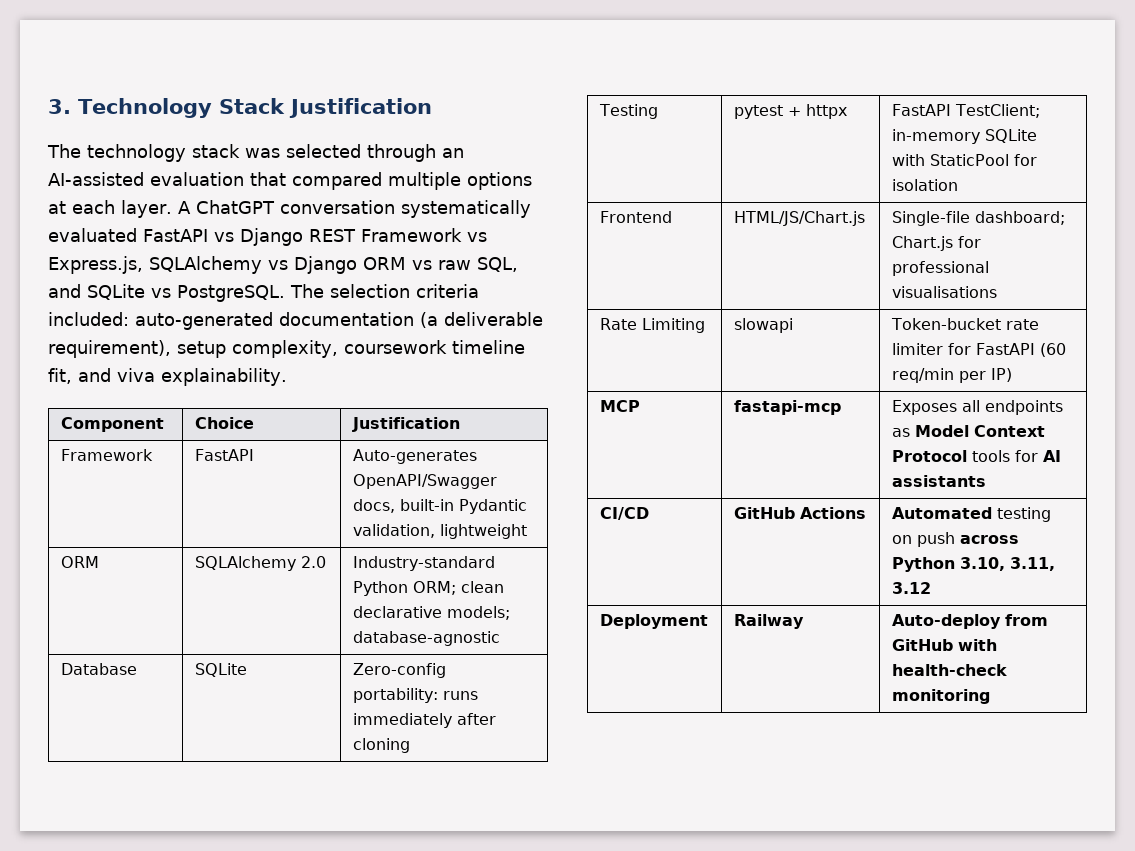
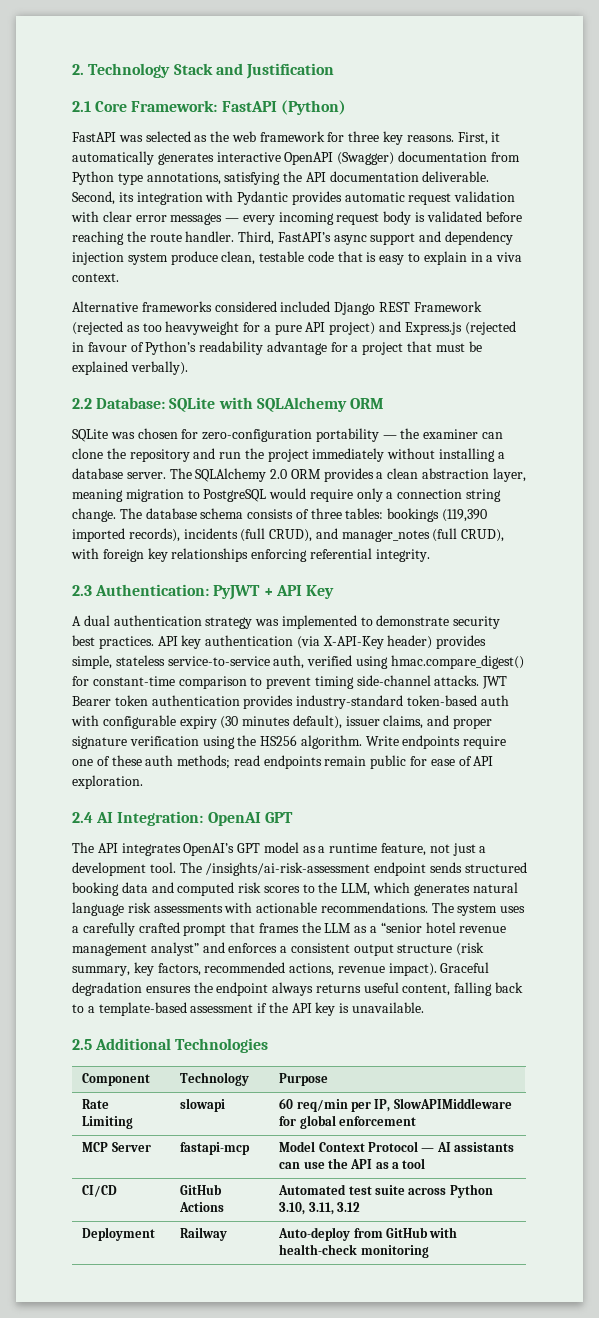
[48,99,71,114] 3. -> [72,64,84,75] 2.
[288,98,432,118] [47,144,464,162] [48,172,532,190] [48,200,531,218] [48,228,487,246] [48,256,518,274] [48,284,479,302] [48,312,543,330] [48,340,525,358] [48,368,287,386] [60,417,164,432] [194,417,254,429] [351,417,460,432] [60,449,153,461] [194,449,254,461] [352,449,477,464] [352,474,497,489] [352,499,527,514] [352,524,527,539] [60,556,99,568] [194,556,326,571] [352,556,495,571] [352,581,504,596] [352,606,510,620] [352,631,500,646] [60,663,137,675] [194,663,247,677] [352,663,446,678] [352,688,478,703] [352,713,496,728] [352,738,410,753] [598,104,658,119] [733,104,847,119] [891,104,1040,118] [891,129,1037,144] [891,154,1037,166] [891,179,958,191] [599,211,672,223] [733,211,865,226] [891,211,1065,226] [891,236,981,251] [891,261,989,276] [891,286,997,298] [599,318,705,333] [733,318,793,333] [890,318,1039,330] [891,343,1066,357] [891,368,1012,383] Justification // The technology stack was selected through an AI-assisted evaluation that compared multiple options at each layer. A ChatGPT conversation systematically evaluated FastAPI vs Django REST Framework vs Express.js, SQLAlchemy vs Django ORM vs raw SQL, and SQLite vs PostgreSQL. The selection criteria included: auto-generated documentation (a deliverable requirement), setup complexity, coursework timeline fit, and viva explainability. // Component | Choice | Justification // Framework | FastAPI | Auto-generates OpenAPI/Swagger docs, built-in Pydantic validation, lightweight // ORM | SQLAlchemy 2.0 | Industry-standard Python ORM; clean declarative models; database-agnostic // Database | SQLite | Zero-config portability: runs immediately after cloning // Testing | pytest + httpx | FastAPI TestClient; in-memory SQLite with StaticPool for isolation // Frontend | HTML/JS/Chart.js | Single-file dashboard; Chart.js for professional visualisations // Rate Limiting | slowapi | Token-bucket rate limiter for FastAPI (60 req/min per IP) -> [215,63,335,79] [72,100,346,115] [72,131,501,145] [72,151,520,165] [72,171,490,185] [72,191,516,205] [71,211,522,225] [72,231,514,245] [72,251,523,265] [72,273,119,282] [72,301,482,315] [72,321,516,335] [72,341,482,355] [72,361,188,375] [72,397,384,412] [72,428,504,442] [72,448,505,462] [72,468,526,482] [72,488,502,502] [72,508,488,522] [72,528,505,542] [71,548,430,562] [72,584,334,600] [72,615,501,629] [72,635,487,649] [72,655,524,669] [72,675,508,689] [72,695,509,709] [71,715,493,729] [72,735,507,749] [72,755,494,769] [72,775,143,789] [72,811,293,826] [72,842,487,856] [72,862,527,876] [72,882,518,896] [72,902,526,916] [72,922,507,936] [72,942,485,956] [72,962,490,976] [72,982,524,996] [72,1002,425,1016] [72,1038,269,1053] [82,1073,151,1086] [180,1072,250,1086] [279,1073,329,1086] [82,1099,110,1109] [82,1116,134,1129] [180,1098,226,1112] [279,1098,512,1112] [279,1115,416,1129] and Justification // 2.1 Core Framework: FastAPI (Python) // FastAPI was selected as the web framework for three key reasons. First, it automatically generates interactive OpenAPI (Swagger) documentation from Python type annotations, satisfying the API documentation deliverable. Second, its integration with Pydantic provides automatic request validation with clear error messages — every incoming request body is validated before reaching the route handler. Third, FastAPI’s async support and dependency injection system produce clean, testable code that is easy to explain in a viva context. // Alternative frameworks considered included Django REST Framework (rejected as too heavyweight for a pure API project) and Express.js (rejected in favour of Python’s readability advantage for a project that must be explained verbally). // 2.2 Database: SQLite with SQLAlchemy ORM // SQLite was chosen for zero-configuration portability — the examiner can clone the repository and run the project immediately without installing a database server. The SQLAlchemy 2.0 ORM provides a clean abstraction layer, meaning migration to PostgreSQL would require only a connection string change. The database schema consists of three tables: bookings (119,390 imported records), incidents (full CRUD), and manager_notes (full CRUD), with foreign key relationships enforcing referential integrity. // 2.3 Authentication: PyJWT + API Key // A dual authentication strategy was implemented to demonstrate security best practices. API key authentication (via X-API-Key header) provides simple, stateless service-to-service auth, verified using hmac.compare_digest() for constant-time comparison to prevent timing side-channel attacks. JWT Bearer token authentication provides industry-standard token-based auth with configurable expiry (30 minutes default), issuer claims, and proper signature verification using the HS256 algorithm. Write endpoints require one of these auth methods; read endpoints remain public for ease of API exploration. // 2.4 AI Integration: OpenAI GPT // The API integrates OpenAI’s GPT model as a runtime feature, not just a development tool. The /insights/ai-risk-assessment endpoint sends structured booking data and computed risk scores to the LLM, which generates natural language risk assessments with actionable recommendations. The system uses a carefully crafted prompt that frames the LLM as a “senior hotel revenue management analyst” and enforces a consistent output structure (risk summary, key factors, recommended actions, revenue impact). Graceful degradation ensures the endpoint always returns useful content, falling back to a template-based assessment if the API key is unavailable. // 2.5 Additional Technologies // Component | Technology | Purpose // Rate Limiting | slowapi | 60 req/min per IP, SlowAPIMiddleware for global enforcement
(640, 406) none -> [111,1142,151,1152] Server
[891,400,1063,415] [891,428,910,437] Exposes all endpoints as -> (251, 1148) none
[971,450,1038,462] tools for -> [421,1148,435,1152] —
(986, 481) none -> [279,1158,426,1169] can use the API as a tool
[996,507,1051,522] [891,532,955,547] testing on push -> [348,1185,405,1195] test suite

